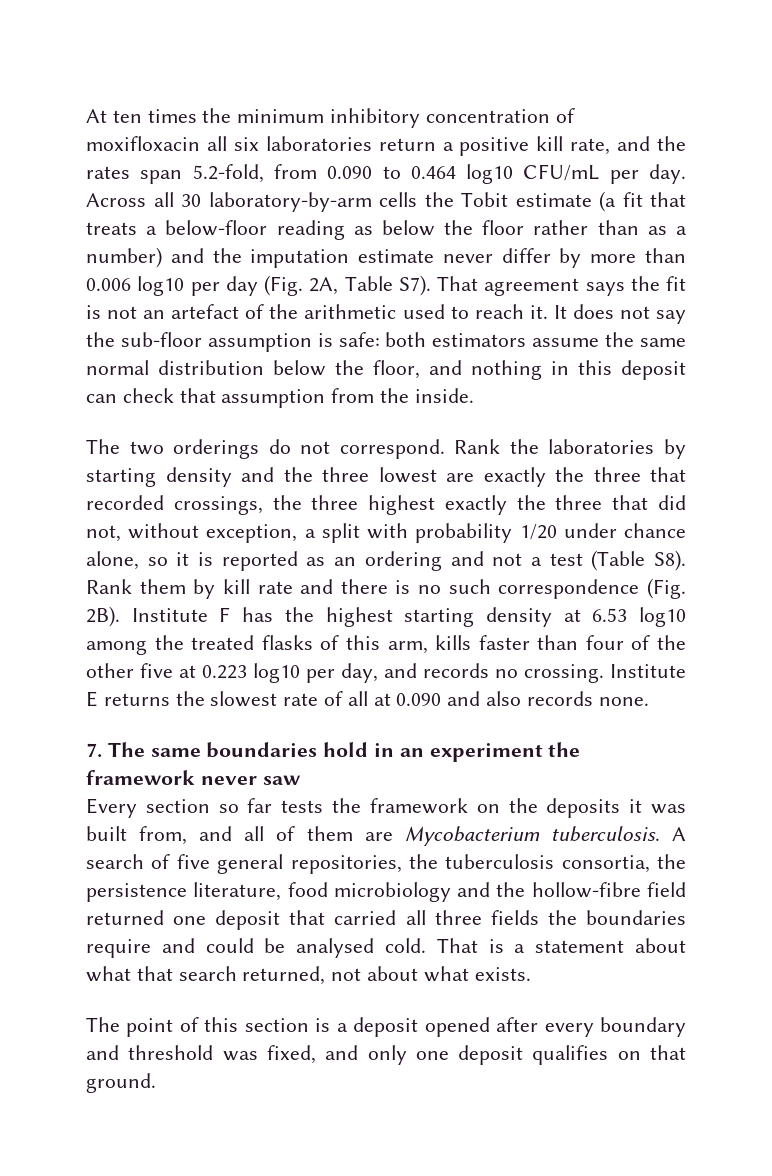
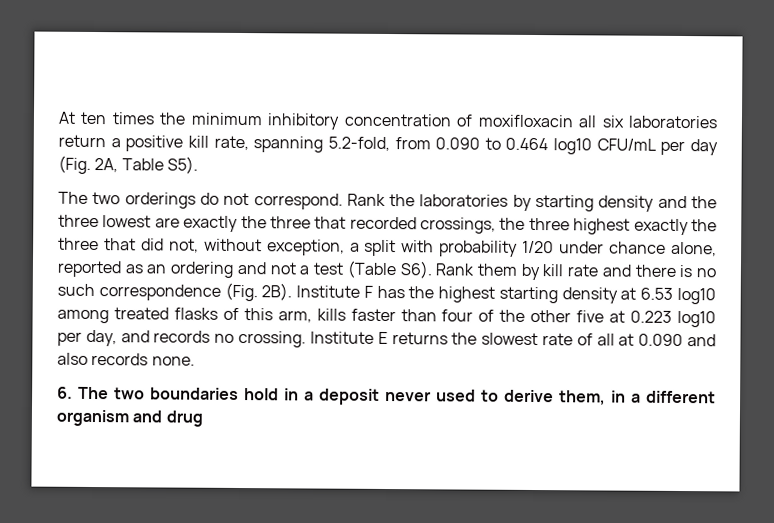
[617,136,686,151] [86,166,183,184] and the rates span -> [253,136,324,153] spanning
[649,164,686,184] [86,191,686,212] [86,220,687,240] [86,247,686,268] [86,275,686,296] [86,304,686,324] [86,332,687,352] [86,360,686,380] [86,388,474,408] day. Across all 30 laboratory-by-arm cells the Tobit estimate (a fit that treats a below-floor reading as below the floor rather than as a number) and the imputation estimate never differ by more than 0.006 log10 per day (Fig. 2A, Table S7). That agreement says the fit is not an artefact of the arithmetic used to reach it. It does not say the sub-floor assumption is safe: both estimators assume the same normal distribution below the floor, and nothing in this deposit can check that assumption from the inside. -> [690,139,718,156] [58,155,198,174] day (Fig. 2A, Table S5).
[147,552,214,566] so it is -> (717, 249) none
[653,550,686,571] S8). -> [399,261,433,279] S6).
[154,635,184,650] the -> (109, 316) none
[86,742,581,762] [86,770,301,785] [86,798,686,818] [86,826,686,846] [86,854,686,874] [86,882,686,902] [86,910,686,930] [86,938,686,958] [86,966,531,985] [86,1017,686,1037] [86,1045,686,1065] [86,1073,156,1093] 7. The same boundaries hold in an experiment the framework never saw // Every section so far tests the framework on the deposits it was built from, and all of them are Mycobacterium tuberculosis. A search of five general repositories, the tuberculosis consortia, the persistence literature, food microbiology and the hollow-fibre field returned one deposit that carried all three fields the boundaries require and could be analysed cold. That is a statement about what that search returned, not about what exists. // The point of this section is a deposit opened after every boundary and threshold was fixed, and only one deposit qualifies on that ground. -> [57,386,716,406] [56,409,203,427] 6. The two boundaries hold in a deposit never used to derive them, in a different organism and drug

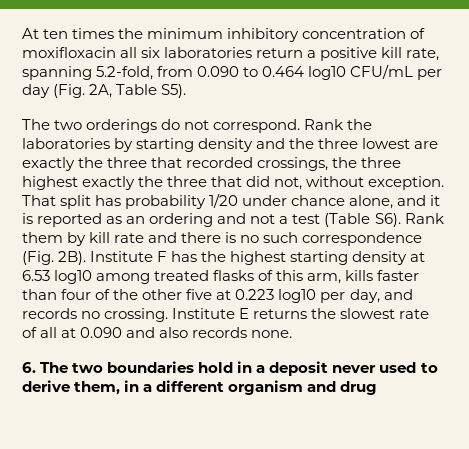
[266,239,435,257] exception, a split with -> [368,176,445,190] [22,195,122,209] exception. That split has
(717, 249) none -> [397,195,441,206] [22,213,33,224] and it is

